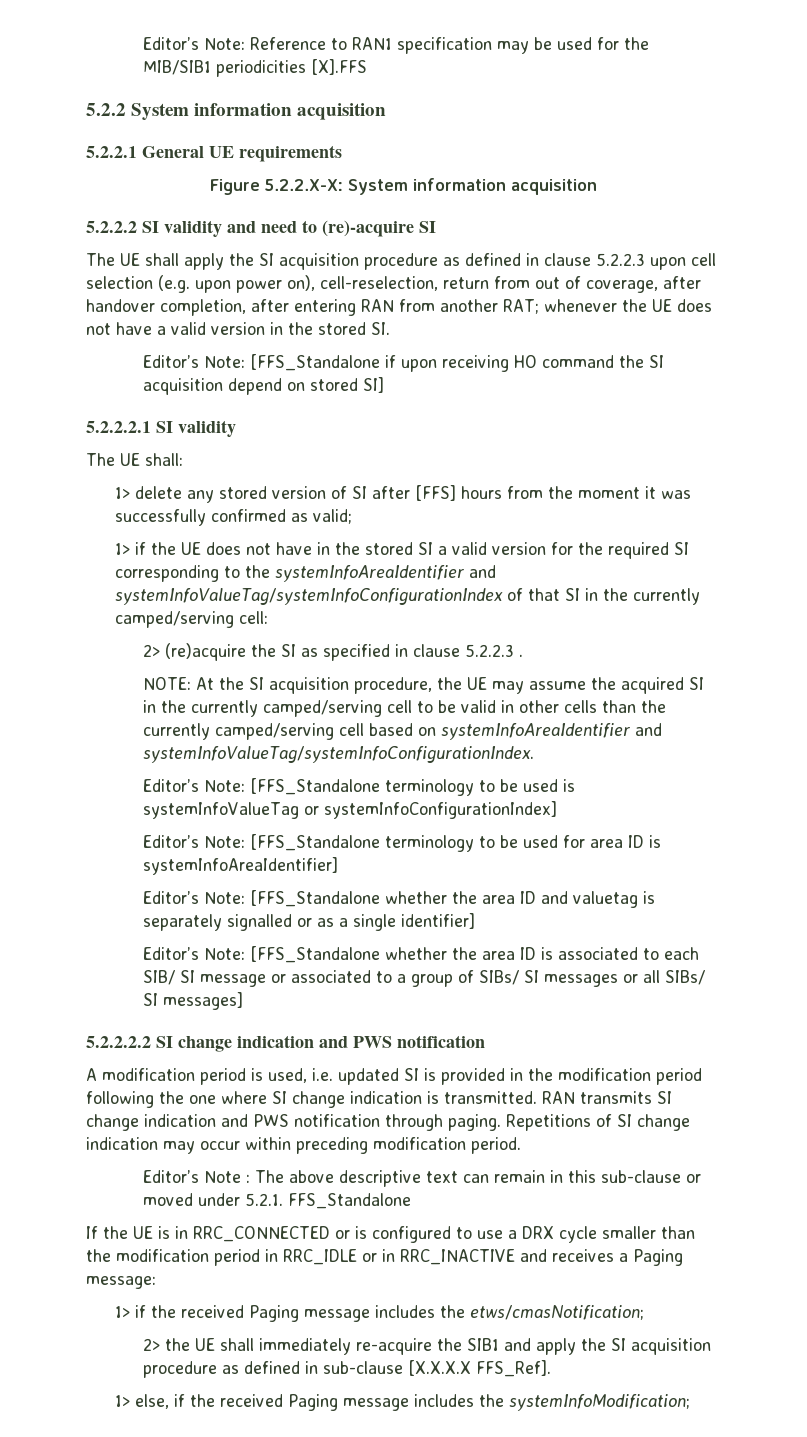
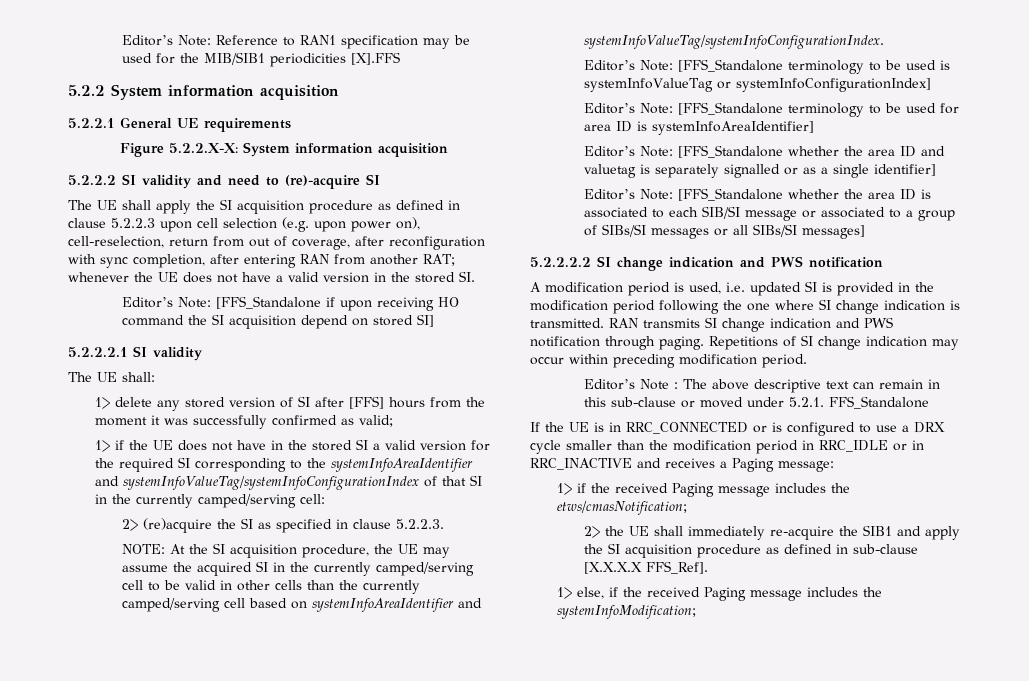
[86,299,155,312] handover -> [389,236,485,250] [68,254,128,268] reconfiguration with sync
[465,644,524,657] 5.2.2.3 . -> [396,519,445,529] 5.2.2.3.
[143,970,196,985] SIB/ SI -> [702,206,741,219] SIB/SI
[479,970,540,985] SIBs/ SI -> [602,224,647,237] SIBs/SI
[665,970,706,985] [143,993,159,1006] SIBs/ SI -> [753,224,798,237] SIBs/SI

